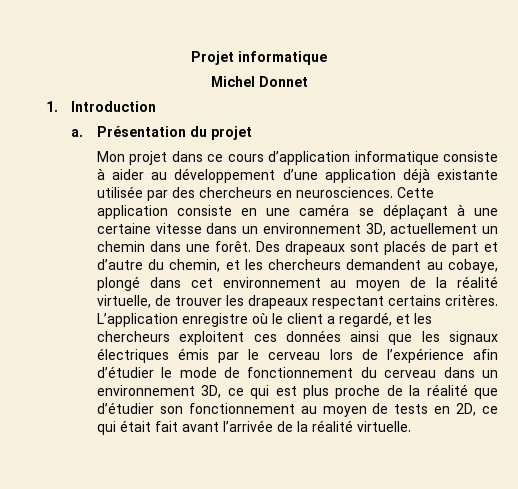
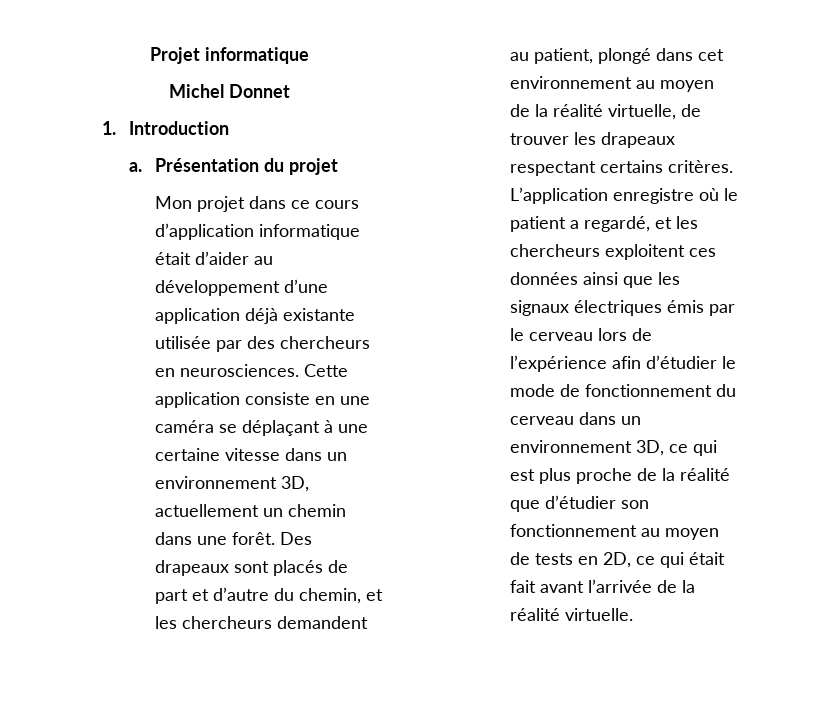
[443,151,498,162] [96,168,145,180] consiste à aider -> [154,251,249,265] était d’aider
[448,259,499,273] cobaye, -> [533,48,593,64] patient,
[286,313,323,324] client -> [509,216,566,232] patient

